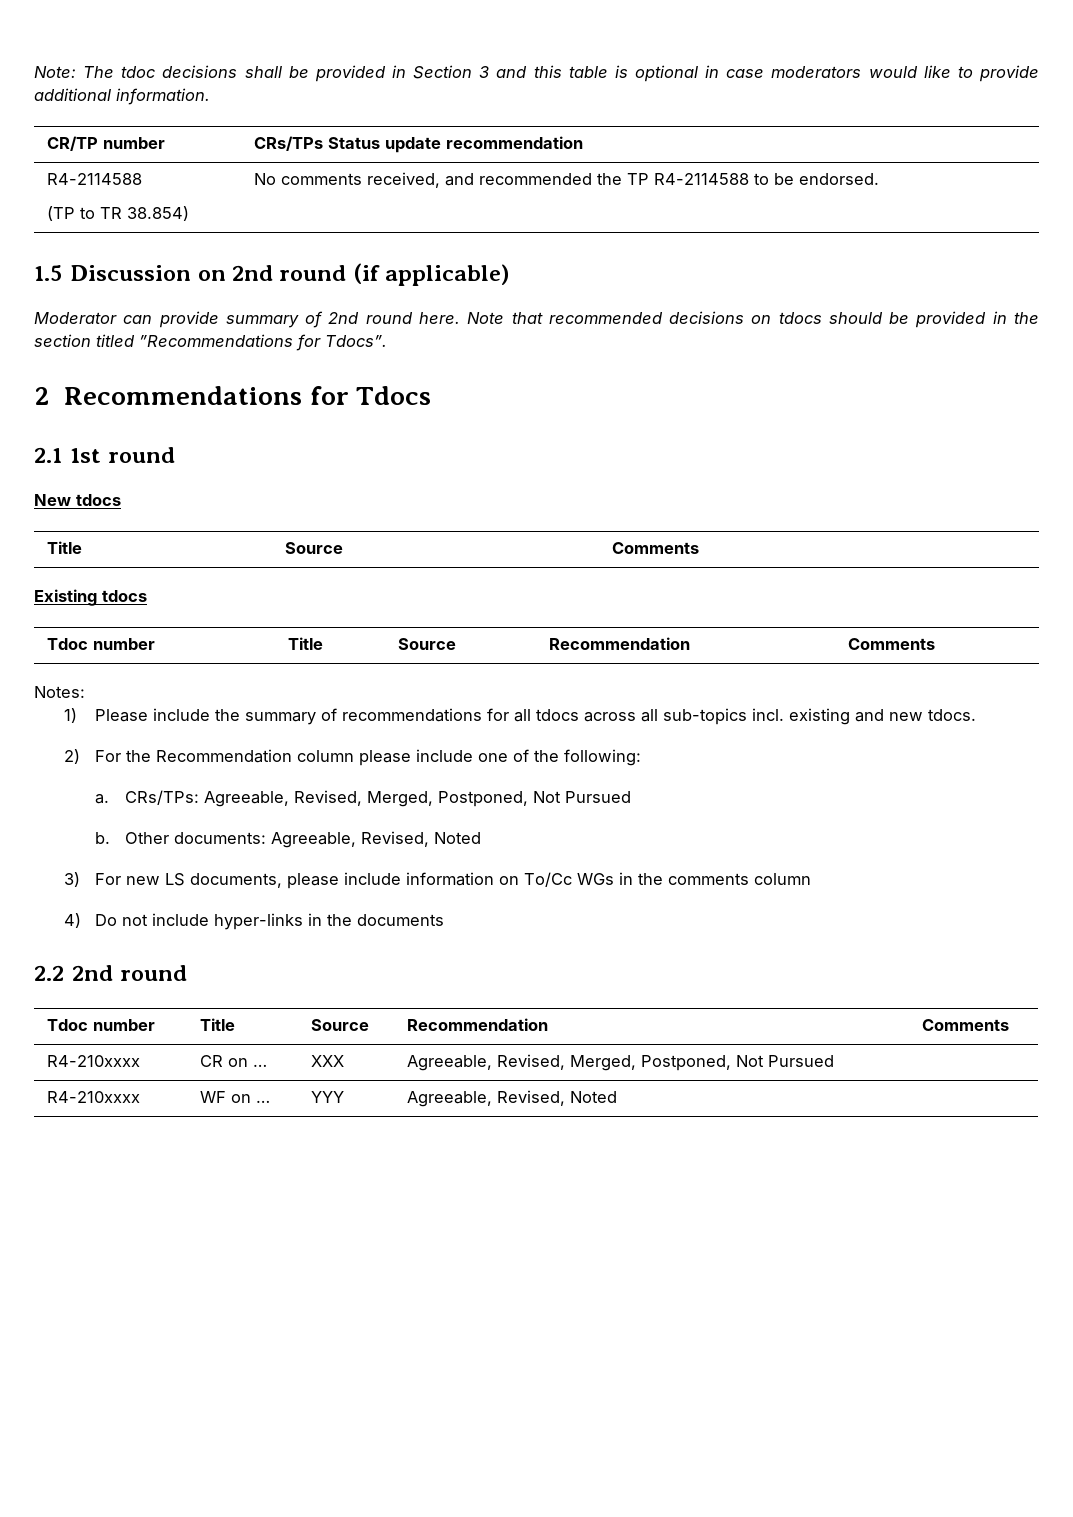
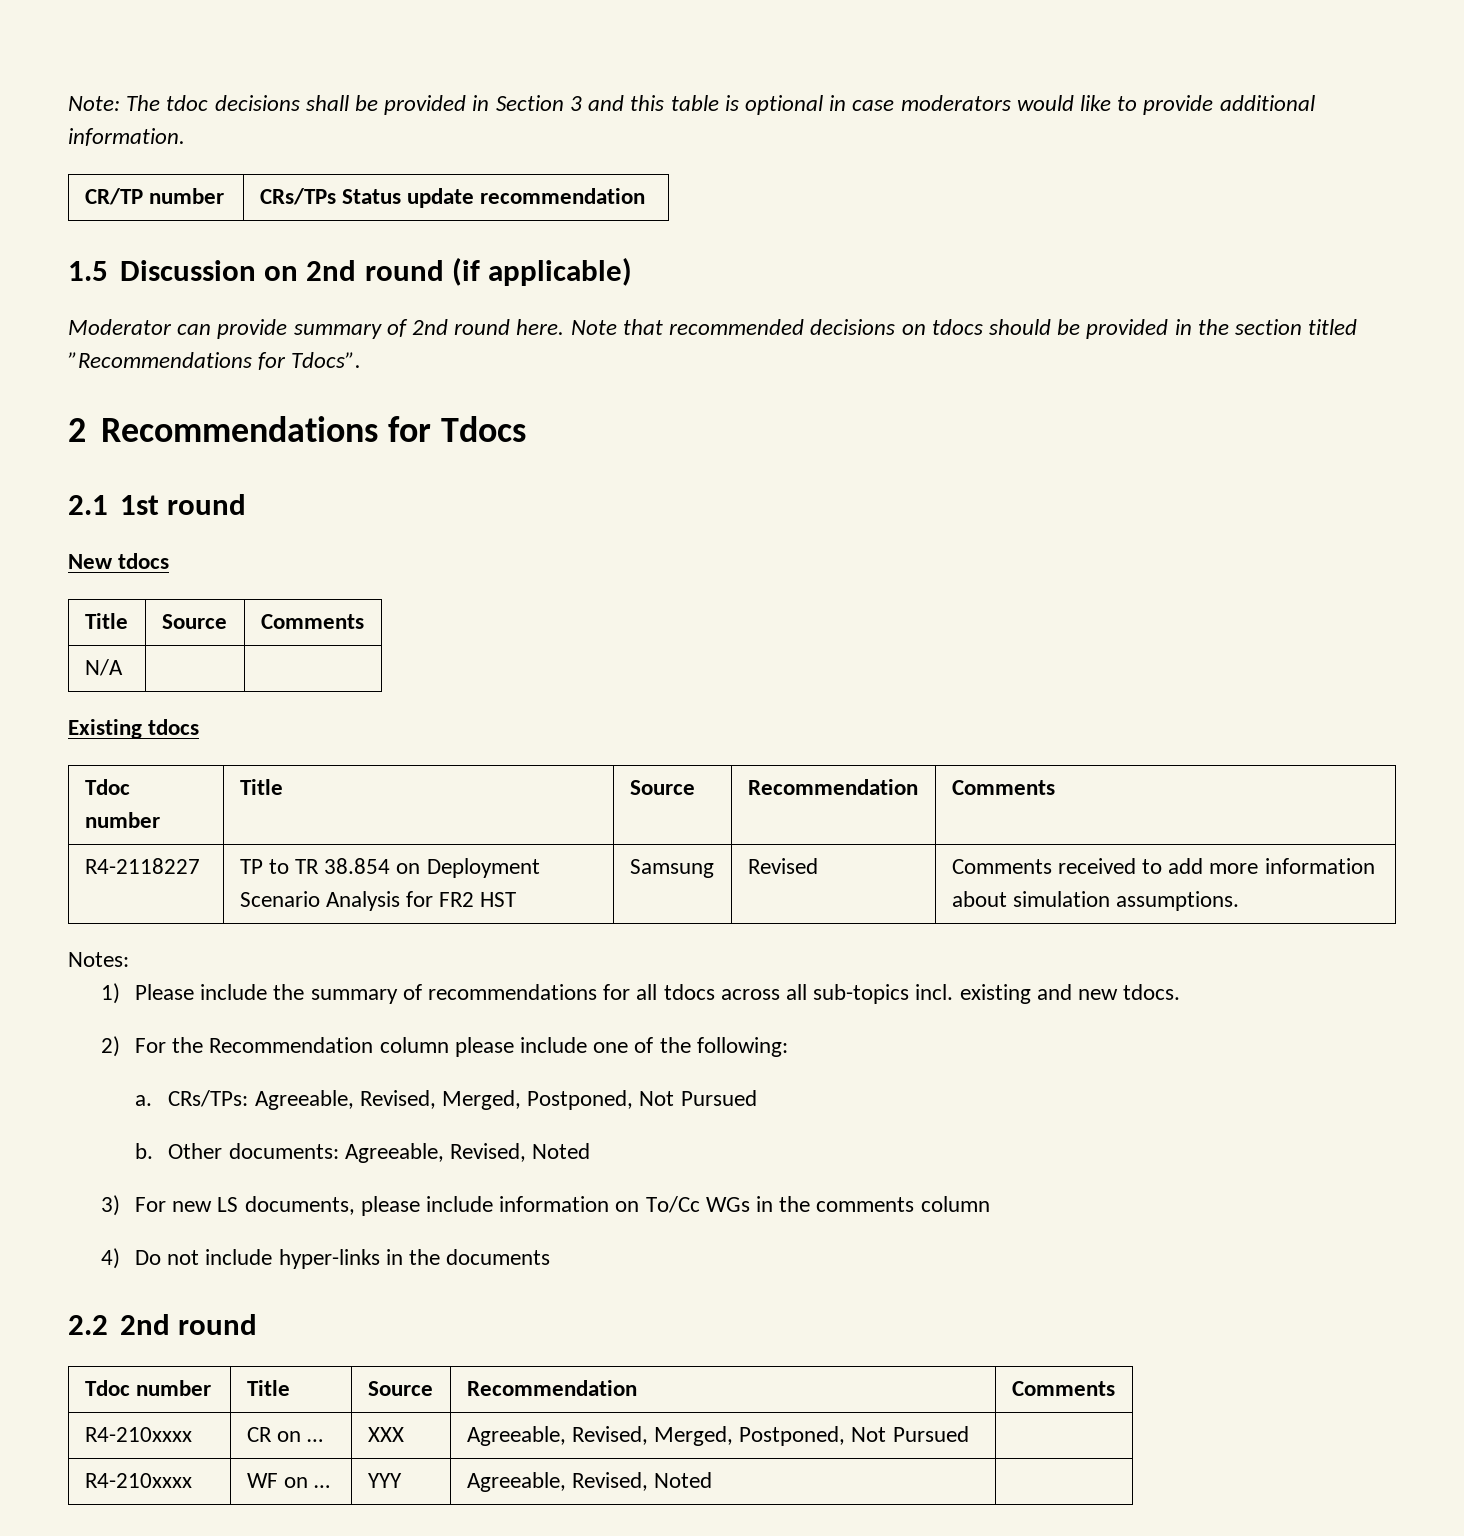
[47,173,143,185] [47,206,190,221] [254,172,880,188] // R4-2114588 // (TP to TR 38.854) | No comments received, and recommended the TP R4-2114588 to be endorsed. -> (646, 196) none
(700, 548) none -> [84,659,123,676] // N/A | |
(936, 644) none -> [84,858,200,874] [239,858,540,878] [239,891,517,911] [629,859,714,878] [747,858,818,874] [951,858,1375,874] [951,891,1239,911] // R4-2118227 | TP to TR 38.854 on Deployment Scenario Analysis for FR2 HST | Samsung | Revised | Comments received to add more information about simulation assumptions.

